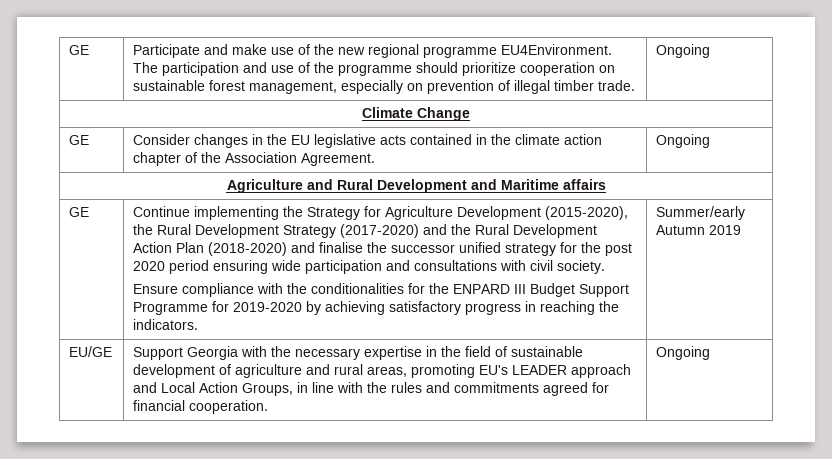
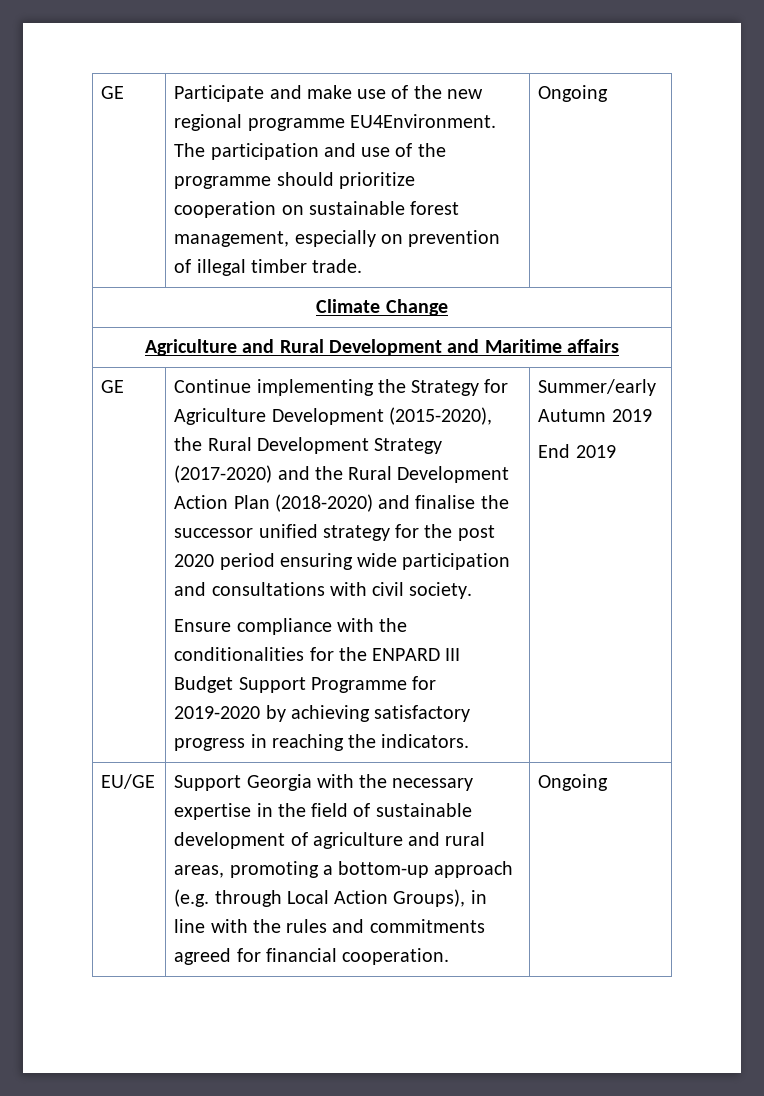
[69,135,90,145] [133,134,603,148] [133,152,376,166] [656,134,711,148] // GE | Consider changes in the EU legislative acts contained in the climate action chapter of the Association Agreement. | Ongoing -> (448, 307) none
(742, 230) none -> [538,444,616,458] // End 2019
[479,364,632,378] [133,382,158,393] EU's LEADER approach and -> [322,861,514,878] [174,889,282,907] a bottom-up approach (e.g. through
[242,383,294,396] Groups, -> [393,889,466,907] Groups),

